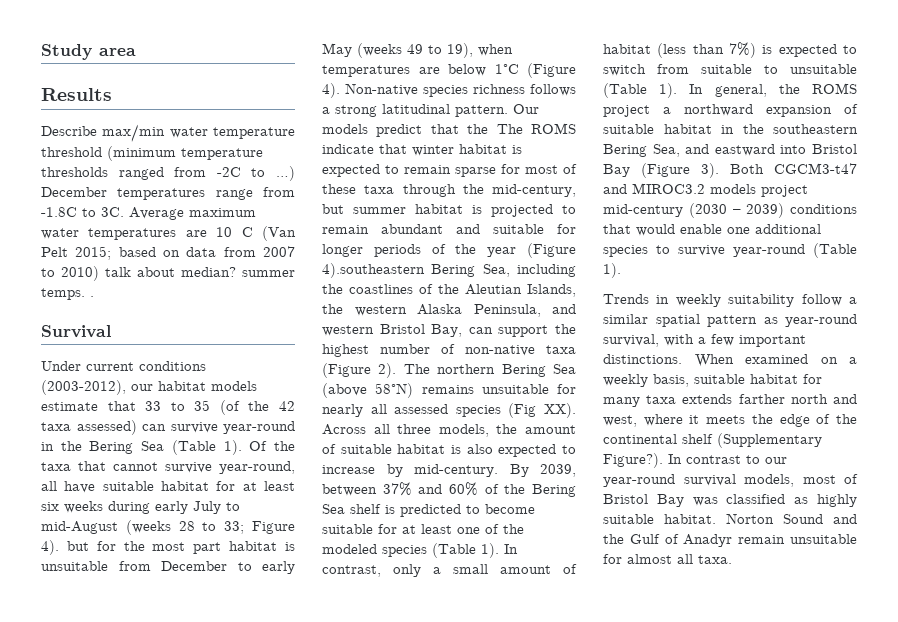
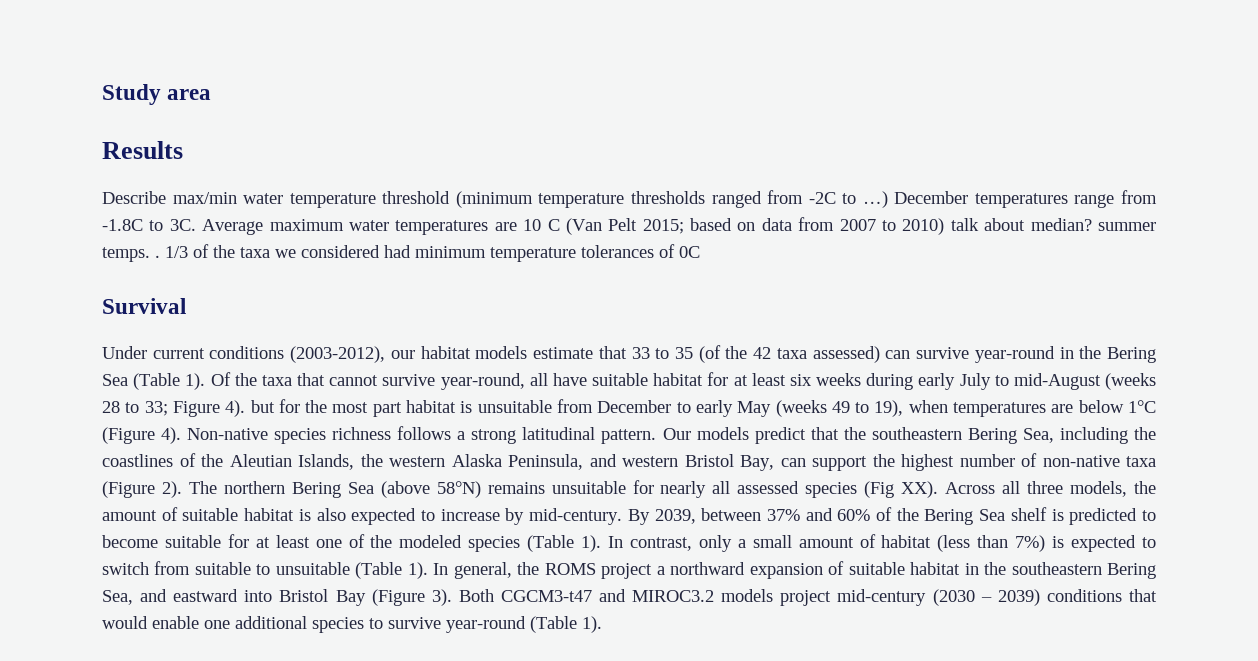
(94, 296) none -> [165,244,700,262] 1/3 of the taxa we considered had minimum temperature tolerances of 0C
[496,123,576,134] [322,144,522,156] [322,164,577,177] [322,184,576,197] [322,204,576,217] [322,224,576,234] [322,243,576,258] [322,263,425,278] The ROMS indicate that winter habitat is expected to remain sparse for most of these taxa through the mid-century, but summer habitat is projected to remain abundant and suitable for longer periods of the year (Figure 4).southeastern -> [871,427,962,440] southeastern
[603,294,857,307] [603,314,857,327] [603,334,806,347] [603,354,857,367] [603,374,822,387] [603,394,857,407] [603,414,857,427] [603,433,822,448] [603,453,787,468] [603,474,858,487] [603,494,857,507] [603,513,857,524] [603,534,857,547] [603,554,732,564] // Trends in weekly suitability follow a similar spatial pattern as year-round survival, with a few important distinctions. When examined on a weekly basis, suitable habitat for many taxa extends farther north and west, where it meets the edge of the continental shelf (Supplementary Figure?). In contrast to our year-round survival models, most of Bristol Bay was classified as highly suitable habitat. Norton Sound and the Gulf of Anadyr remain unsuitable for almost all taxa. -> (602, 624) none

